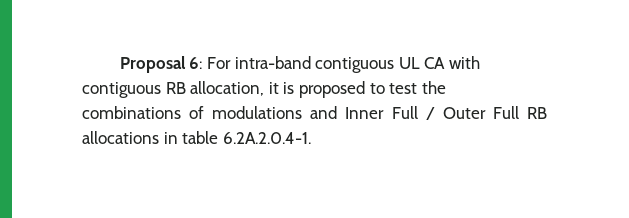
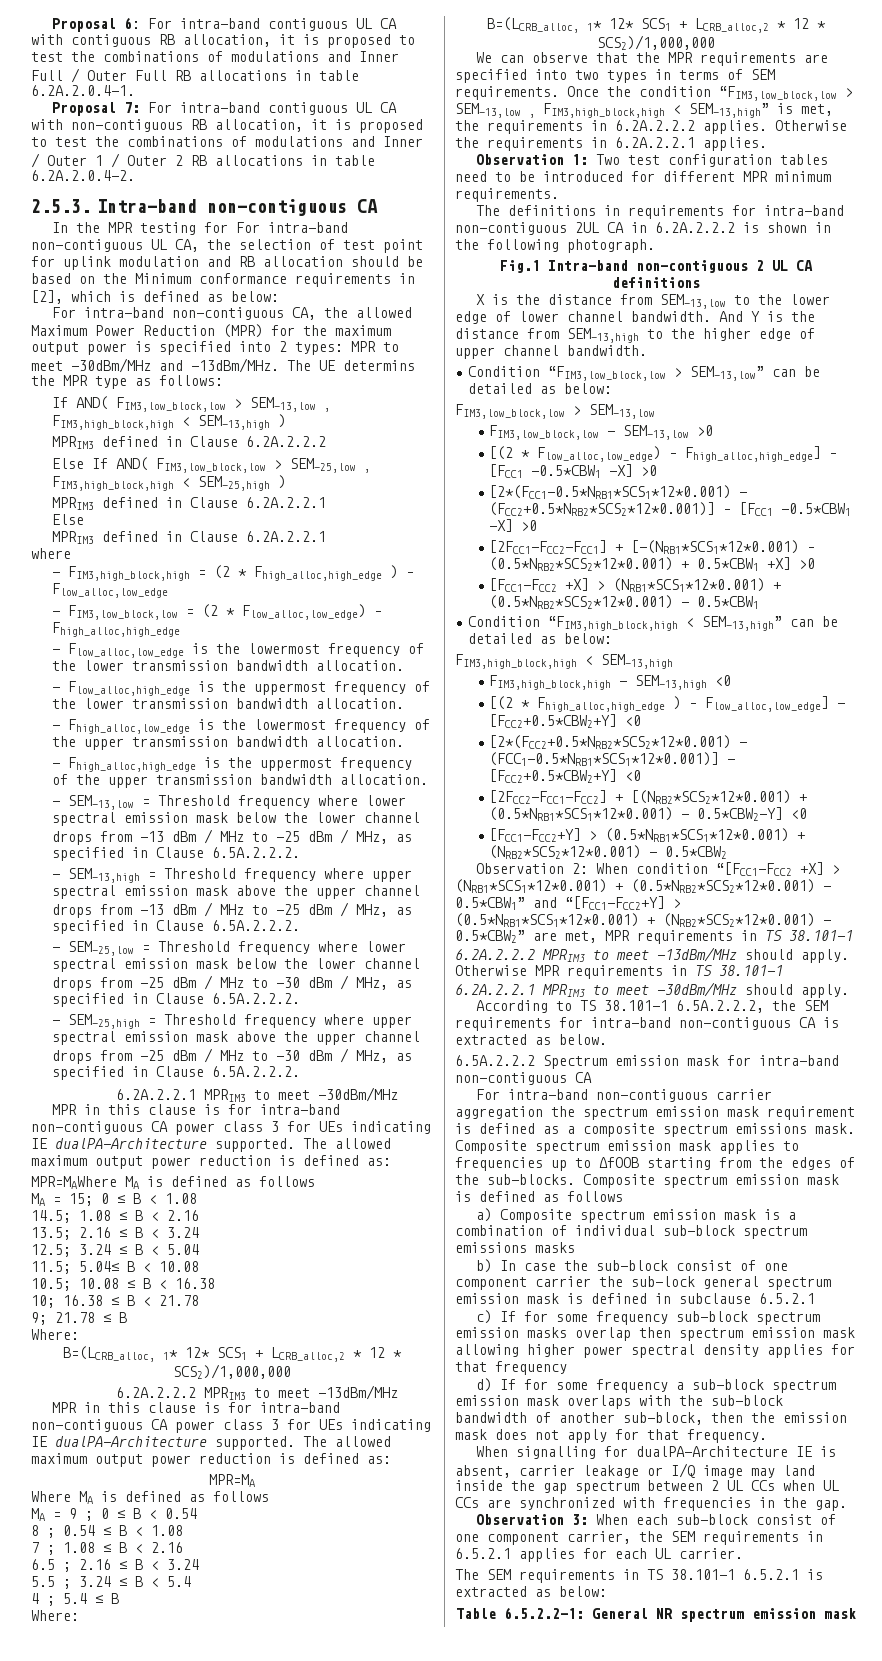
(311, 138) none -> [51,102,397,116] [31,119,423,133] [31,136,423,147] [31,153,375,168] [31,170,135,181] [31,199,378,216] [51,222,348,235] [31,239,423,253] [31,256,423,270] [31,273,415,287] [31,290,279,304] [51,307,412,320] [31,324,391,338] [31,341,399,355] [31,358,415,373] [31,375,223,389] [52,396,331,412] [52,414,287,430] [52,436,327,449] [52,457,371,473] [52,475,287,491] [52,497,327,510] [52,514,85,525] [52,531,327,544] [31,548,71,559] [52,565,415,581] [52,583,169,598] [52,604,383,620] [52,622,181,637] [52,643,425,658] [52,660,405,671] [52,681,431,696] [52,698,405,709] [52,719,431,734] [52,736,405,750] [52,757,413,772] [52,774,429,788] [52,795,407,810] [52,812,421,826] [52,829,413,845] [52,847,301,861] [52,868,413,883] [52,885,421,899] [52,902,413,918] [52,920,301,934] [52,941,407,956] [52,958,421,972] [52,975,413,991] [52,993,301,1007] [52,1014,413,1029] [52,1031,421,1045] [52,1048,413,1064] [52,1066,301,1080] [115,1087,398,1102] [51,1104,340,1115] [31,1121,431,1135] [31,1138,391,1152] [31,1155,391,1169] [31,1176,315,1189] [31,1193,197,1206] [31,1210,199,1223] [31,1227,199,1240] [31,1244,199,1257] [31,1261,199,1274] [31,1278,215,1291] [31,1295,199,1308] [31,1312,127,1325] [31,1329,79,1340] [62,1346,402,1362] [172,1364,291,1379] [115,1385,398,1400] [51,1402,340,1413] [31,1419,431,1433] [31,1436,391,1450] [31,1453,391,1467] [208,1474,255,1487] [31,1491,269,1504] [31,1508,197,1521] [31,1525,183,1538] [31,1542,183,1555] [31,1559,199,1572] [31,1576,191,1589] [31,1593,119,1606] [31,1610,79,1621] [486,17,826,33] [596,35,715,50] [475,52,828,66] [455,69,775,83] [455,86,853,101] [455,103,833,118] [455,120,847,134] [455,137,767,151] [475,154,828,167] [455,171,831,182] [455,188,559,202] [475,205,844,219] [455,222,831,235] [455,239,655,253] [499,260,813,273] [611,277,700,288] [475,294,830,309] [455,311,815,324] [455,328,815,343] [455,345,647,359] [468,366,821,381] [468,383,613,394] [455,404,655,419] [489,425,714,440] [489,446,838,462] [489,464,658,478] [489,485,748,499] [489,502,852,516] [489,519,538,532] [489,540,816,554] [489,557,816,571] [489,578,782,592] [489,595,760,609] [468,616,839,631] [468,633,613,644] [455,654,673,669] [489,675,732,690] [489,696,846,712] [489,714,642,728] [489,735,748,749] [489,752,736,766] [489,769,642,783] [489,790,808,804] [489,807,808,821] [489,828,806,842] [489,845,728,859] [475,862,840,876] [455,879,831,893] [455,896,681,910] [455,913,831,927] [455,930,853,944] [455,947,849,963] [455,965,783,979] [455,982,849,998] [475,1000,828,1013] [455,1017,839,1031] [455,1034,607,1045] [455,1055,839,1069] [455,1072,592,1085] [475,1089,772,1102] [455,1106,855,1120] [455,1123,855,1137] [455,1140,799,1154] [455,1157,855,1171] [455,1174,839,1188] [455,1191,623,1202] [475,1208,796,1223] [455,1225,807,1239] [455,1242,575,1253] [475,1259,788,1273] [455,1276,831,1290] [455,1293,815,1304] [475,1310,820,1325] [455,1327,855,1341] [455,1344,855,1358] [455,1361,567,1375] [475,1378,836,1393] [455,1395,783,1409] [455,1412,847,1425] [455,1429,767,1443] [475,1446,836,1459] [455,1463,815,1478] [455,1480,839,1494] [455,1497,847,1511] [475,1514,836,1525] [455,1531,823,1545] [455,1548,743,1562] [455,1569,823,1583] [455,1586,607,1597] [455,1607,856,1622] // Proposal 7: For intra-band contiguous UL CA with non-contiguous RB allocation, it is proposed to test the combinations of modulations and Inner / Outer 1 / Outer 2 RB allocations in table 6.2A.2.0.4-2. // 2.5.3. Intra-band non-contiguous CA // In the MPR testing for For intra-band non-contiguous UL CA, the selection of test point for uplink modulation and RB allocation should be based on the Minimum conformance requirements in [2], which is defined as below: // For intra-band non-contiguous CA, the allowed Maximum Power Reduction (MPR) for the maximum output power is specified into 2 types: MPR to meet -30dBm/MHz and -13dBm/MHz. The UE determins the MPR type as follows: // If AND( FIM3,low_block,low > SEM-13,low , FIM3,high_block,high < SEM-13,high ) // MPRIM3 defined in Clause 6.2A.2.2.2 // Else If AND( FIM3,low_block,low > SEM-25,low , FIM3,high_block,high < SEM-25,high ) // MPRIM3 defined in Clause 6.2A.2.2.1 // Else // MPRIM3 defined in Clause 6.2A.2.2.1 // where // - FIM3,high_block,high = (2 * Fhigh_alloc,high_edge ) – Flow_alloc,low_edge // - FIM3,low_block,low = (2 * Flow_alloc,low_edge) – Fhigh_alloc,high_edge // - Flow_alloc,low_edge is the lowermost frequency of the lower transmission bandwidth allocation. // - Flow_alloc,high_edge is the uppermost frequency of the lower transmission bandwidth allocation. // - Fhigh_alloc,low_edge is the lowermost frequency of the upper transmission bandwidth allocation. // - Fhigh_alloc,high_edge is the uppermost frequency of the upper transmission bandwidth allocation. // - SEM-13,low = Threshold frequency where lower spectral emission mask below the lower channel drops from -13 dBm / MHz to -25 dBm / MHz, as specified in Clause 6.5A.2.2.2. // - SEM-13,high = Threshold frequency where upper spectral emission mask above the upper channel drops from -13 dBm / MHz to -25 dBm / MHz, as specified in Clause 6.5A.2.2.2. // - SEM-25,low = Threshold frequency where lower spectral emission mask below the lower channel drops from -25 dBm / MHz to -30 dBm / MHz, as specified in Clause 6.5A.2.2.2. // - SEM-25,high = Threshold frequency where upper spectral emission mask above the upper channel drops from -25 dBm / MHz to -30 dBm / MHz, as specified in Clause 6.5A.2.2.2. // 6.2A.2.2.1 MPRIM3 to meet -30dBm/MHz // MPR in this clause is for intra-band non-contiguous CA power class 3 for UEs indicating IE dualPA-Architecture supported. The allowed maximum output power reduction is defined as: // MPR=MAWhere MA is defined as follows // MA = 15; 0 ≤ B < 1.08 // 14.5; 1.08 ≤ B < 2.16 // 13.5; 2.16 ≤ B < 3.24 // 12.5; 3.24 ≤ B < 5.04 // 11.5; 5.04≤ B < 10.08 // 10.5; 10.08 ≤ B < 16.38 // 10; 16.38 ≤ B < 21.78 // 9; 21.78 ≤ B // Where: // B=(LCRB_alloc, 1* 12* SCS1 + LCRB_alloc,2 * 12 * SCS2)/1,000,000 // 6.2A.2.2.2 MPRIM3 to meet -13dBm/MHz // MPR in this clause is for intra-band non-contiguous CA power class 3 for UEs indicating IE dualPA-Architecture supported. The allowed maximum output power reduction is defined as: // MPR=MA // Where MA is defined as follows // MA = 9 ; 0 ≤ B < 0.54 // 8 ; 0.54 ≤ B < 1.08 // 7 ; 1.08 ≤ B < 2.16 // 6.5 ; 2.16 ≤ B < 3.24 // 5.5 ; 3.24 ≤ B < 5.4 // 4 ; 5.4 ≤ B // Where: // B=(LCRB_alloc, 1* 12* SCS1 + LCRB_alloc,2 * 12 * SCS2)/1,000,000 // We can observe that the MPR requirements are specified into two types in terms of SEM requirements. Once the condition “FIM3,low_block,low > SEM-13,low , FIM3,high_block,high < SEM-13,high” is met, the requirements in 6.2A.2.2.2 applies. Otherwise the requirements in 6.2A.2.2.1 applies. // Observation 1: Two test configuration tables need to be introduced for different MPR minimum requirements. // The definitions in requirements for intra-band non-contiguous 2UL CA in 6.2A.2.2.2 is shown in the following photograph. // Fig.1 Intra-band non-contiguous 2 UL CA definitions // X is the distance from SEM-13,low to the lower edge of lower channel bandwidth. And Y is the distance from SEM-13,high to the higher edge of upper channel bandwidth. // Condition “FIM3,low_block,low > SEM-13,low” can be detailed as below: // FIM3,low_block,low > SEM-13,low // FIM3,low_block,low - SEM-13,low >0 // [(2 * Flow_alloc,low_edge) – Fhigh_alloc,high_edge] – [FCC1 -0.5*CBW1 -X] >0 // [2*(FCC1-0.5*NRB1*SCS1*12*0.001) - (FCC2+0.5*NRB2*SCS2*12*0.001)] – [FCC1 -0.5*CBW1 -X] >0 // [2FCC1-FCC2-FCC1] + [-(NRB1*SCS1*12*0.001) – (0.5*NRB2*SCS2*12*0.001) + 0.5*CBW1 +X] >0 // [FCC1-FCC2 +X] > (NRB1*SCS1*12*0.001) + (0.5*NRB2*SCS2*12*0.001) - 0.5*CBW1 // Condition “FIM3,high_block,high < SEM-13,high” can be detailed as below: // FIM3,high_block,high < SEM-13,high // FIM3,high_block,high - SEM-13,high <0 // [(2 * Fhigh_alloc,high_edge ) – Flow_alloc,low_edge] - [FCC2+0.5*CBW2+Y] <0 // [2*(FCC2+0.5*NRB2*SCS2*12*0.001) - (FCC1-0.5*NRB1*SCS1*12*0.001)] - [FCC2+0.5*CBW2+Y] <0 // [2FCC2-FCC1-FCC2] + [(NRB2*SCS2*12*0.001) + (0.5*NRB1*SCS1*12*0.001) - 0.5*CBW2-Y] <0 // [FCC1-FCC2+Y] > (0.5*NRB1*SCS1*12*0.001) + (NRB2*SCS2*12*0.001) - 0.5*CBW2 // Observation 2: When condition “[FCC1-FCC2 +X] > (NRB1*SCS1*12*0.001) + (0.5*NRB2*SCS2*12*0.001) - 0.5*CBW1” and “[FCC1-FCC2+Y] > (0.5*NRB1*SCS1*12*0.001) + (NRB2*SCS2*12*0.001) - 0.5*CBW2” are met, MPR requirements in TS 38.101-1 6.2A.2.2.2 MPRIM3 to meet -13dBm/MHz should apply. Otherwise MPR requirements in TS 38.101-1 6.2A.2.2.1 MPRIM3 to meet -30dBm/MHz should apply. // According to TS 38.101-1 6.5A.2.2.2, the SEM requirements for intra-band non-contiguous CA is extracted as below. // 6.5A.2.2.2 Spectrum emission mask for intra-band non-contiguous CA // For intra-band non-contiguous carrier aggregation the spectrum emission mask requirement is defined as a composite spectrum emissions mask. Composite spectrum emission mask applies to frequencies up to ΔfOOB starting from the edges of the sub-blocks. Composite spectrum emission mask is defined as follows // a) Composite spectrum emission mask is a combination of individual sub-block spectrum emissions masks // b) In case the sub-block consist of one component carrier the sub-lock general spectrum emission mask is defined in subclause 6.5.2.1 // c) If for some frequency sub-block spectrum emission masks overlap then spectrum emission mask allowing higher power spectral density applies for that frequency // d) If for some frequency a sub-block spectrum emission mask overlaps with the sub-block bandwidth of another sub-block, then the emission mask does not apply for that frequency. // When signalling for dualPA-Architecture IE is absent, carrier leakage or I/Q image may land inside the gap spectrum between 2 UL CCs when UL CCs are synchronized with frequencies in the gap. // Observation 3: When each sub-block consist of one component carrier, the SEM requirements in 6.5.2.1 applies for each UL carrier. // The SEM requirements in TS 38.101-1 6.5.2.1 is extracted as below: // Table 6.5.2.2-1: General NR spectrum emission mask

